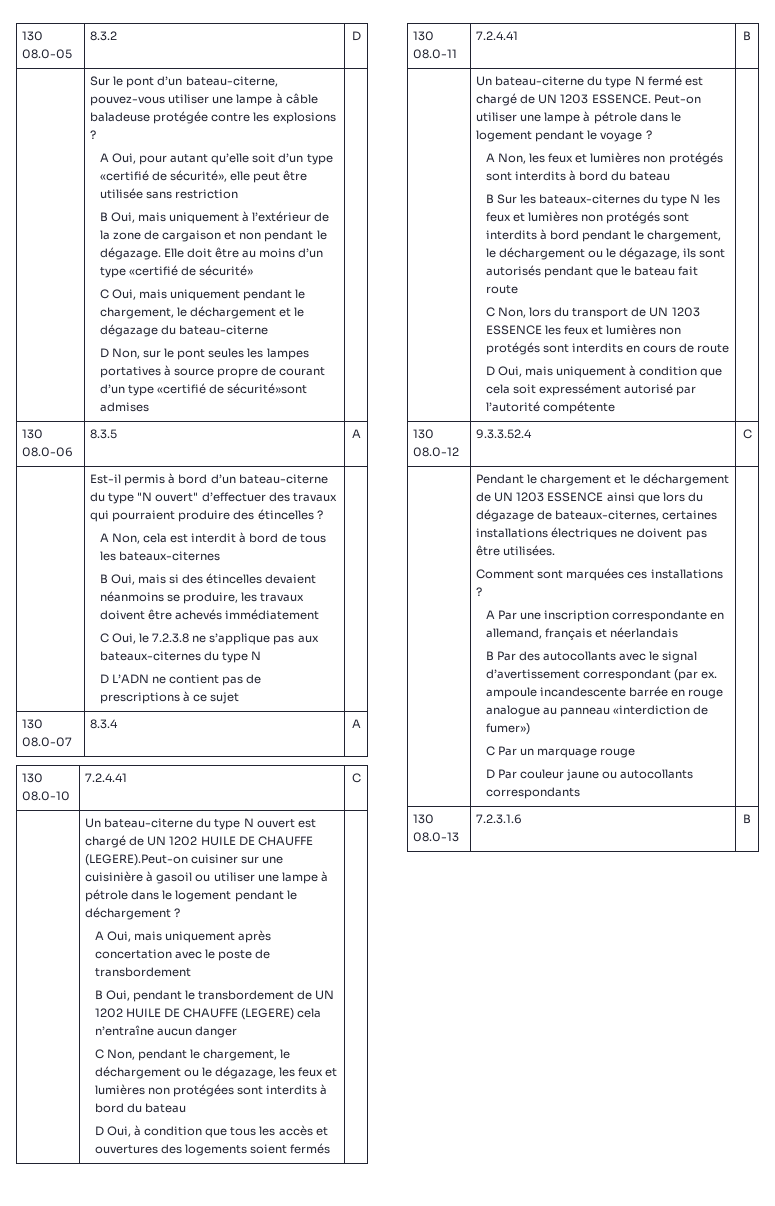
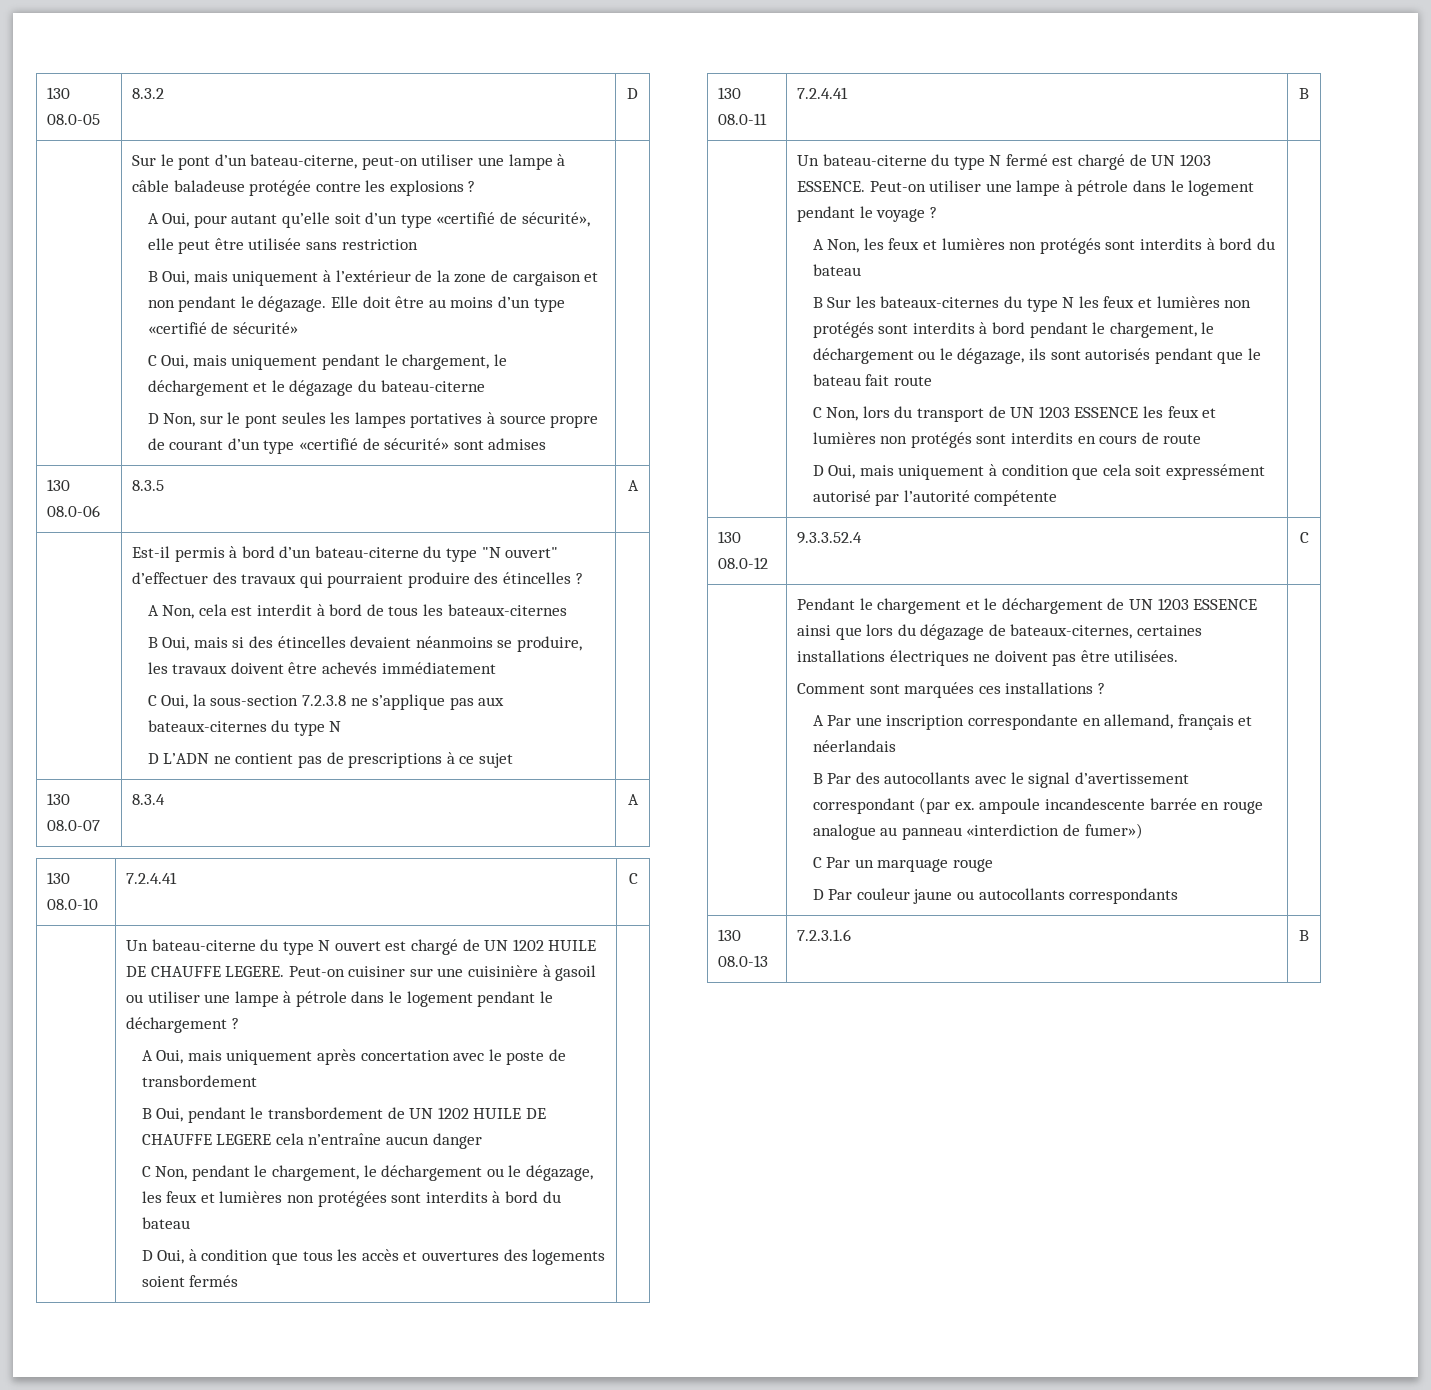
[90,96,166,106] pouvez-vous -> [361,156,418,170] peut-on
[227,383,308,394] sécurité»sont -> [384,438,484,450] sécurité» sont
[138,633,149,643] le -> [192,694,299,706] la sous-section
[85,854,189,866] (LEGERE).Peut-on -> [225,966,345,977] LEGERE. Peut-on
[241,1008,295,1020] (LEGERE) -> [216,1134,272,1145] LEGERE

